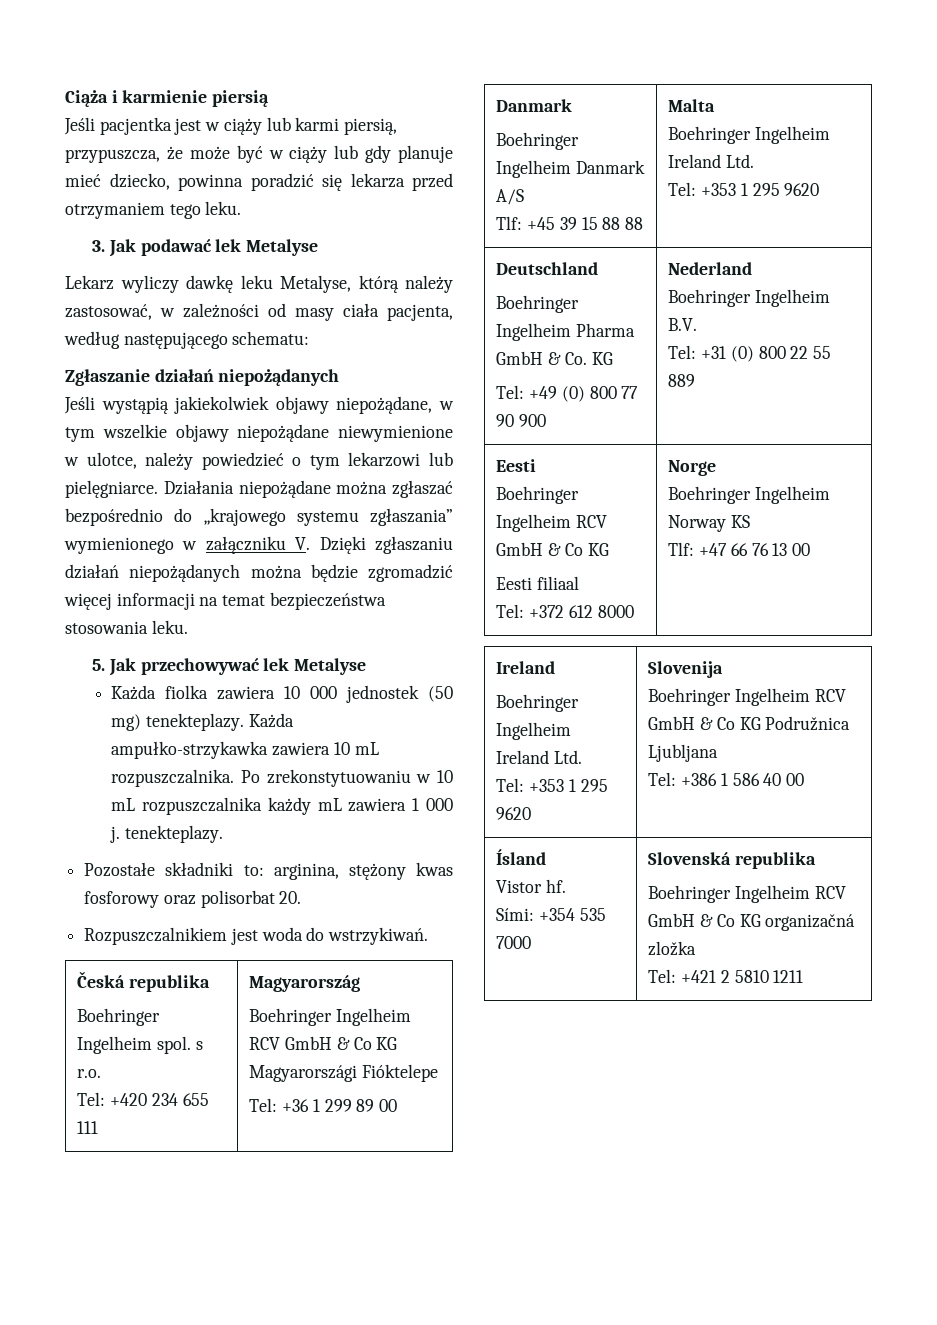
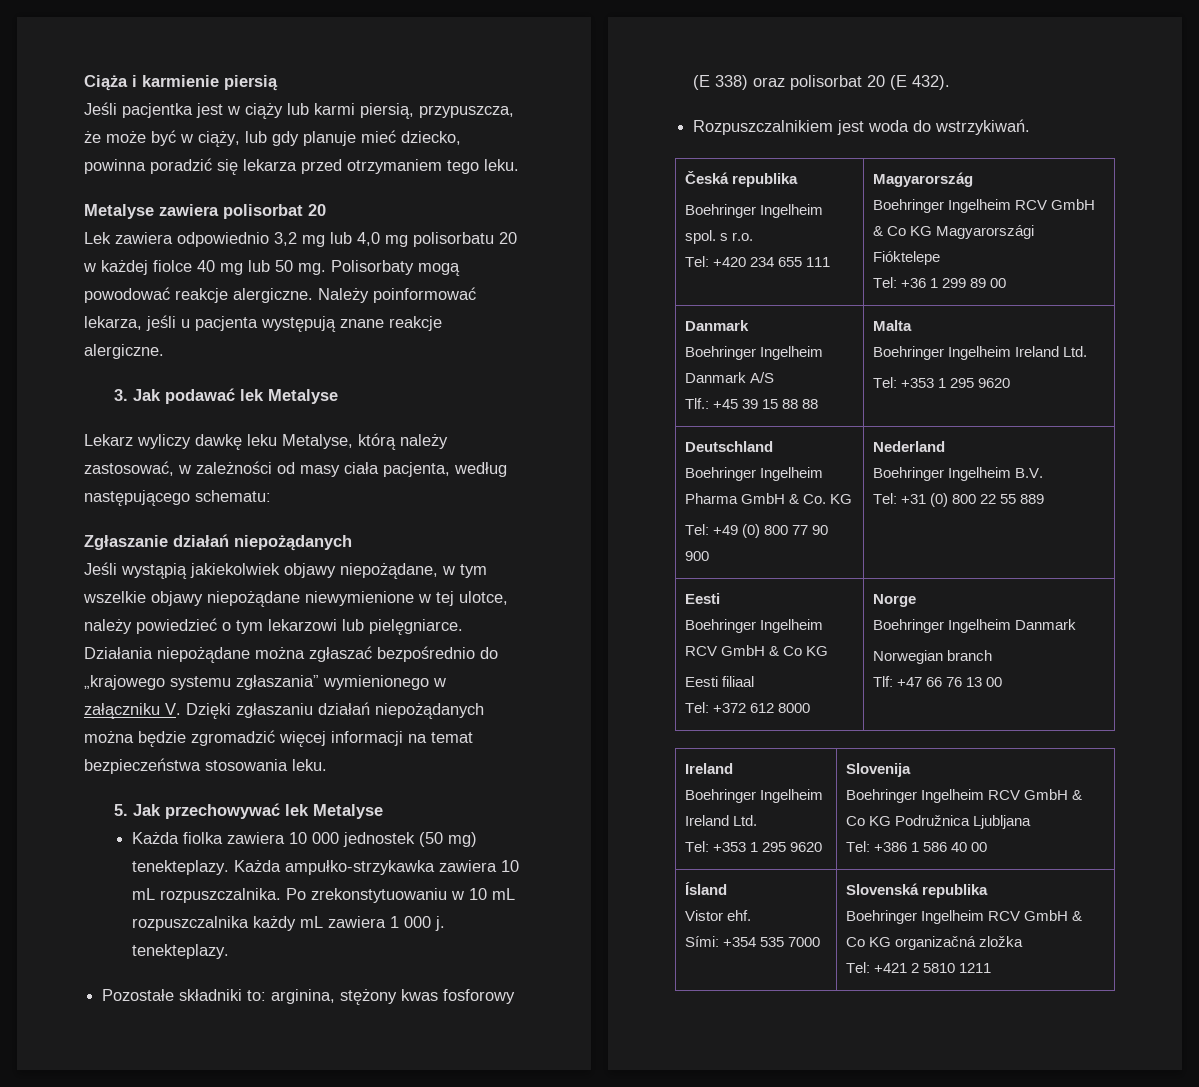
[289,146,328,163] ciąży -> [198,131,240,147] ciąży,
(242, 208) none -> [84,204,326,219] [84,232,517,247] [83,260,460,276] [84,287,476,303] [84,315,442,332] [84,344,164,359] // Metalyse zawiera polisorbat 20 // Lek zawiera odpowiednio 3,2 mg lub 4,0 mg polisorbatu 20 w każdej fiolce 40 mg lub 50 mg. Polisorbaty mogą powodować reakcje alergiczne. Należy poinformować lekarza, jeśli u pacjenta występują znane reakcje alergiczne.
(79, 461) none -> [436,591,454,606] tej
[163,890,302,908] oraz polisorbat 20. -> [693,75,951,90] (E 338) oraz polisorbat 20 (E 432).
[496,216,523,230] Tlf: -> [684,398,709,409] Tlf.:
[668,515,751,532] Norway KS -> [1015,619,1077,630] [872,650,992,664] Danmark // Norwegian branch
[546,879,567,893] hf. -> [726,910,751,921] ehf.

